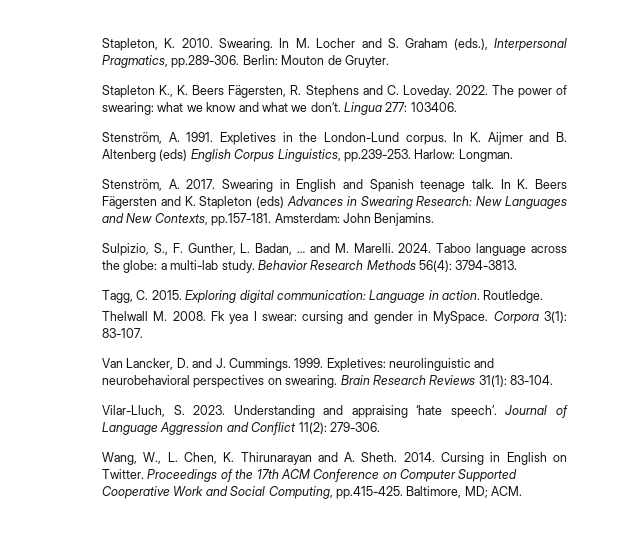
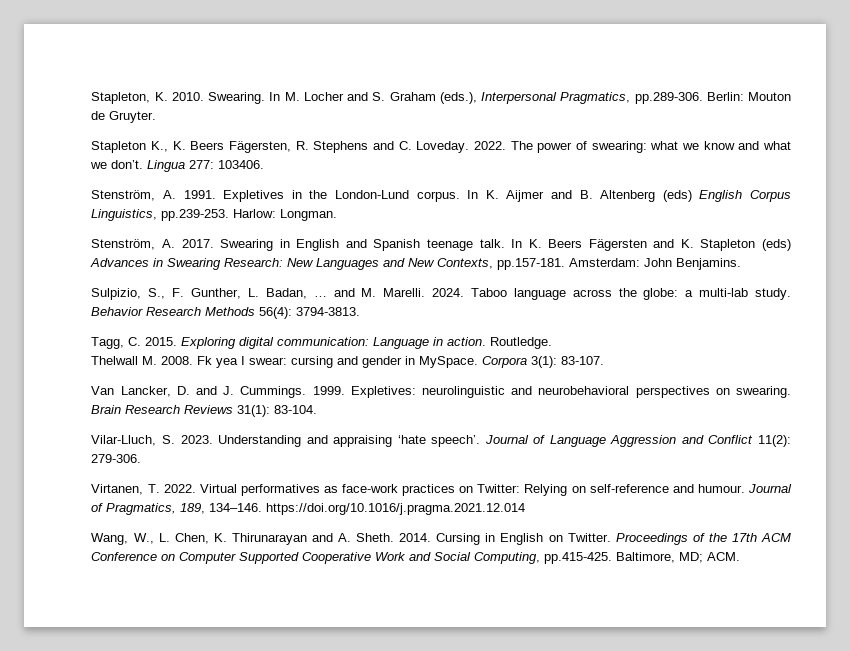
(380, 427) none -> [91,484,792,496] [91,503,526,515] // Virtanen, T. 2022. Virtual performatives as face-work practices on Twitter: Relying on self-reference and humour. Journal of Pragmatics, 189, 134–146. https://doi.org/10.1016/j.pragma.2021.12.014

